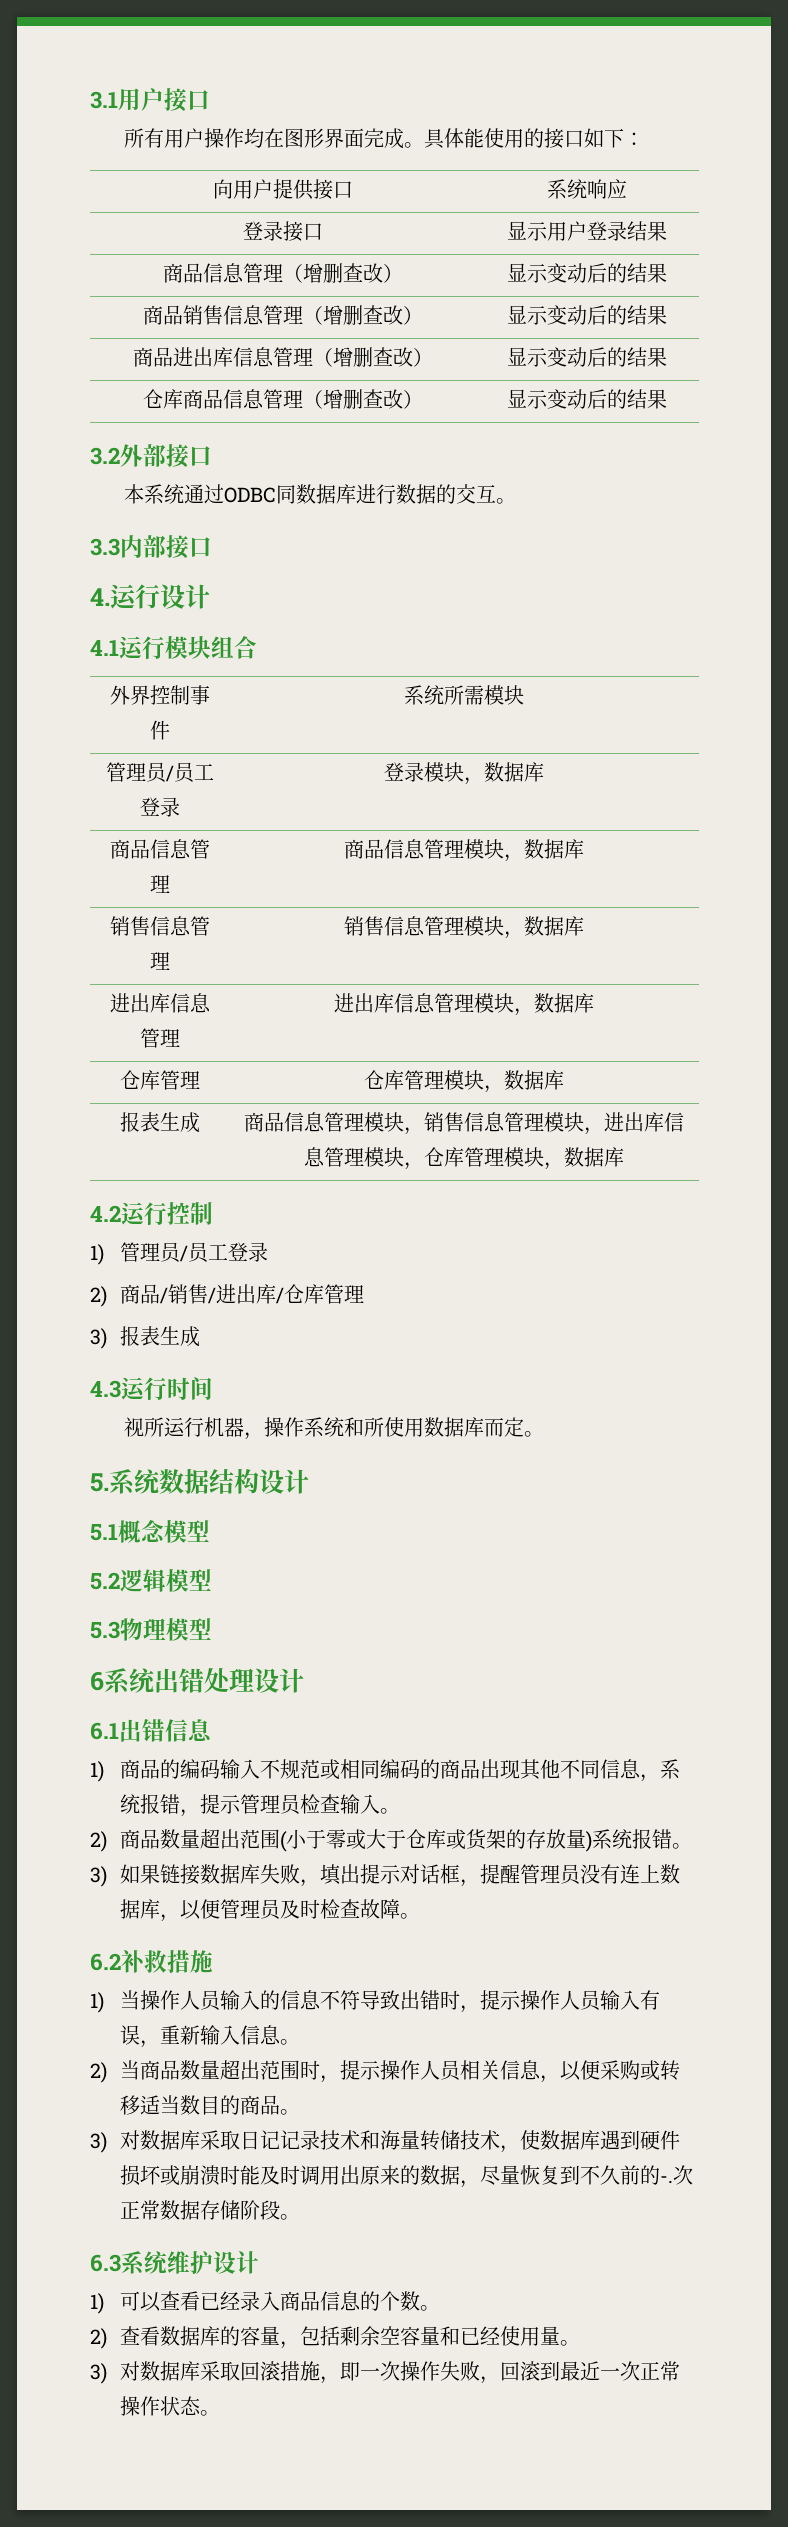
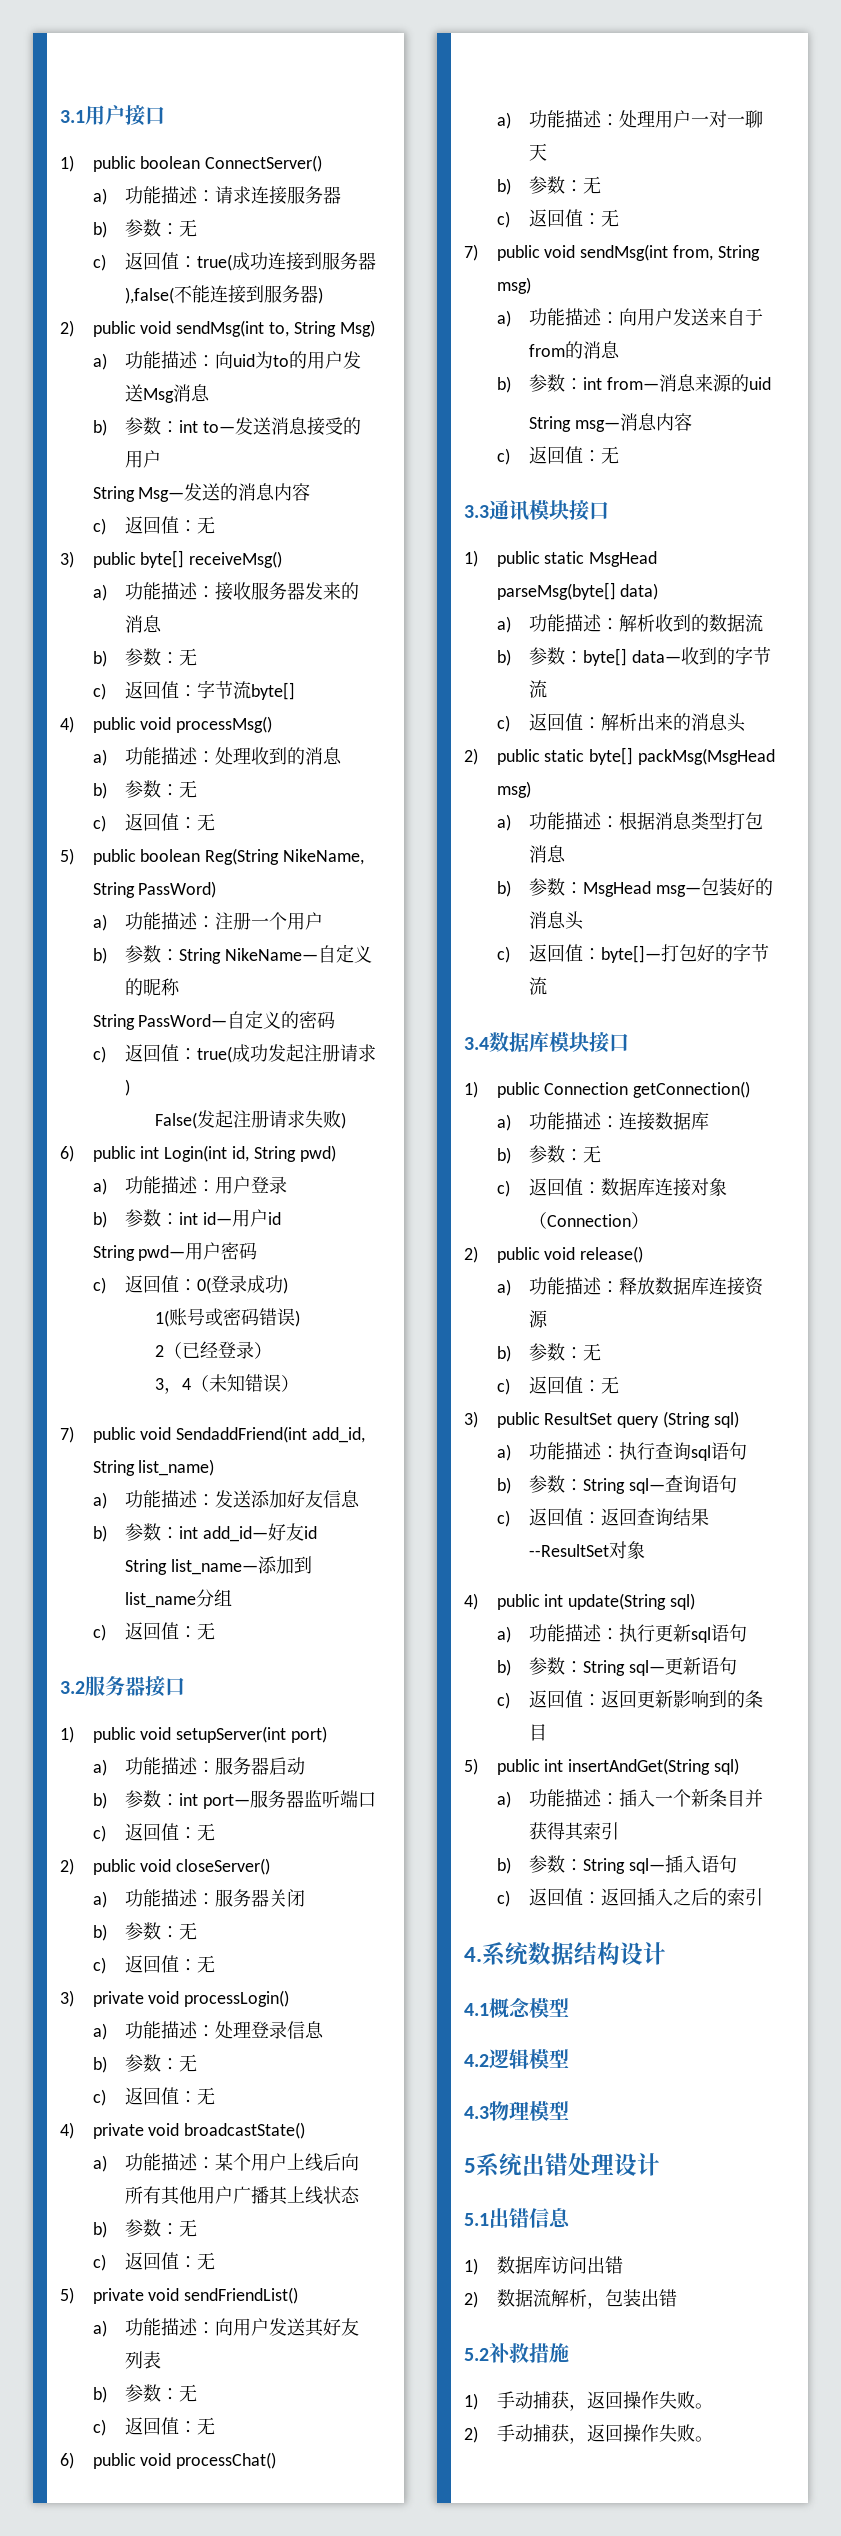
[123,128,644,149] [213,179,353,200] [547,179,627,199] [243,221,323,242] [507,221,668,241] [163,263,403,283] [507,263,668,283] [143,305,423,325] [507,305,668,325] [133,347,433,367] [507,347,668,367] [143,389,423,409] [507,389,668,409] 所有用户操作均在图形界面完成。具体能使用的接口如下： // 向用户提供接口 | 系统响应 // 登录接口 | 显示用户登录结果 // 商品信息管理（增删查改） | 显示变动后的结果 // 商品销售信息管理（增删查改） | 显示变动后的结果 // 商品进出库信息管理（增删查改） | 显示变动后的结果 // 仓库商品信息管理（增删查改） | 显示变动后的结果 -> [60,155,323,172] [92,186,342,205] [92,219,198,238] [92,252,377,271] [125,285,324,304] [60,320,375,337] [92,351,362,370] [125,384,211,403] [92,417,361,436] [125,450,162,468] [92,483,311,502] [92,516,216,535] [60,550,283,568] [92,582,360,601] [125,615,163,633] [92,648,198,667] [92,680,296,700] [60,716,273,733] [92,747,343,766] [92,780,198,799] [92,813,216,832] [60,848,365,865] [92,881,217,898] [92,912,324,931] [92,944,372,964] [125,978,181,996] [92,1010,336,1030] [92,1044,377,1063] [125,1079,131,1096] [155,1110,347,1129] [60,1145,336,1162] [92,1176,288,1195] [92,1209,281,1228] [92,1242,258,1261] [92,1275,289,1294] [155,1308,301,1327] [155,1341,273,1359] [155,1374,300,1394] [60,1426,366,1443] [92,1459,215,1476] [92,1490,361,1509] [92,1523,317,1542] [125,1556,312,1575] [125,1589,233,1608] [92,1622,216,1641] 1) public boolean ConnectServer() // a)功能描述：请求连接服务器 // b)参数：无 // c)返回值：true(成功连接到服务器),false(不能连接到服务器) // 2) public void sendMsg(int to, String Msg) // a)功能描述：向uid为to的用户发送Msg消息 // b)参数：int to—发送消息接受的用户 // String Msg—发送的消息内容 // c)返回值：无 // 3) public byte[] receiveMsg() // a)功能描述：接收服务器发来的消息 // b)参数：无 // c)返回值：字节流byte[] // 4) public void processMsg() // a)功能描述：处理收到的消息 // b)参数：无 // c)返回值：无 // 5) public boolean Reg(String NikeName, String PassWord) // a)功能描述：注册一个用户 // b)参数：String NikeName—自定义的昵称 // String PassWord—自定义的密码 // c)返回值：true(成功发起注册请求) // False(发起注册请求失败) // 6) public int Login(int id, String pwd) // a)功能描述：用户登录 // b)参数：int id—用户id // String pwd—用户密码 // c)返回值：0(登录成功) // 1(账号或密码错误) // 2（已经登录） // 3，4（未知错误） // 7) public void SendaddFriend(int add_id, String list_name) // a)功能描述：发送添加好友信息 // b)参数：int add_id—好友id // String list_name—添加到list_name分组 // c)返回值：无
[120,444,212,468] [123,484,516,504] [90,535,212,559] [90,584,210,609] [90,636,257,660] [110,685,210,705] [150,720,170,740] [404,685,524,705] [106,762,214,783] [140,797,180,817] [384,762,544,785] [110,839,210,859] [150,875,170,893] [344,839,584,862] [110,916,210,936] [150,952,170,970] [344,916,584,939] [110,993,211,1013] [140,1028,180,1048] [334,993,594,1016] [120,1070,200,1090] [364,1070,564,1093] [120,1112,200,1133] [244,1112,685,1135] [304,1147,624,1170] [90,1202,213,1226] [90,1242,269,1265] [90,1284,365,1307] [90,1326,201,1349] [90,1377,213,1401] [123,1417,544,1440] [90,1473,109,1492] 外部接口 // 本系统通过ODBC同数据库进行数据的交互。 // 3.3内部接口 // 4.运行设计 // 4.1运行模块组合 // 外界控制事件 | 系统所需模块 // 管理员/员工登录 | 登录模块，数据库 // 商品信息管理 | 商品信息管理模块，数据库 // 销售信息管理 | 销售信息管理模块，数据库 // 进出库信息管理 | 进出库信息管理模块，数据库 // 仓库管理 | 仓库管理模块，数据库 // 报表生成 | 商品信息管理模块，销售信息管理模块，进出库信息管理模块，仓库管理模块，数据库 // 4.2运行控制 // 1)管理员/员工登录 // 2)商品/销售/进出库/仓库管理 // 3)报表生成 // 4.3运行时间 // 视所运行机器，操作系统和所使用数据库而定。 // 5. -> [85,1676,185,1697] [60,1726,328,1743] [92,1757,306,1776] [92,1790,376,1809] [92,1823,216,1842] [60,1858,271,1875] [92,1889,306,1908] [92,1922,198,1941] [92,1955,216,1974] [60,1990,290,2007] [92,2021,325,2040] [92,2054,198,2073] [92,2087,216,2106] [60,2122,306,2139] [92,2153,360,2172] [125,2186,361,2205] [92,2219,198,2238] [92,2252,216,2271] [60,2287,299,2304] [92,2318,360,2337] [125,2351,162,2369] [92,2384,198,2403] [92,2417,216,2436] [60,2452,277,2469] [496,110,764,129] [529,143,548,161] [496,176,602,195] [496,209,620,228] [464,244,760,261] [496,277,531,294] [496,308,764,327] [529,341,621,359] [496,374,771,393] [529,413,692,432] [496,446,620,465] [464,500,609,521] [464,550,658,567] [496,582,659,600] [496,614,764,633] [496,646,771,666] [529,680,548,698] [496,713,747,732] [464,747,776,765] [496,781,531,798] [496,812,764,831] [529,845,567,863] [496,878,773,897] [529,911,585,930] [496,943,770,963] [529,977,548,995] [464,1031,629,1053] [464,1081,751,1098] [496,1112,710,1131] [496,1145,602,1164] [496,1178,728,1197] [529,1212,650,1229] [464,1246,644,1263] [496,1277,765,1296] [529,1310,549,1328] [496,1343,602,1362] [496,1376,620,1395] [464,1411,739,1428] [496,1442,748,1461] [496,1475,737,1494] [496,1508,710,1527] [529,1541,646,1559] [464,1593,696,1610] [496,1624,748,1643] [496,1657,737,1676] [496,1690,764,1709] [529,1724,548,1741] [464,1758,740,1775] [496,1789,764,1808] [529,1822,620,1841] [496,1855,737,1874] [496,1888,764,1907] [464,1947,482,1962] 服务器接口 // 1) public void setupServer(int port) // a)功能描述：服务器启动 // b)参数：int port—服务器监听端口 // c)返回值：无 // 2) public void closeServer() // a)功能描述：服务器关闭 // b)参数：无 // c)返回值：无 // 3) private void processLogin() // a)功能描述：处理登录信息 // b)参数：无 // c)返回值：无 // 4) private void broadcastState() // a)功能描述：某个用户上线后向所有其他用户广播其上线状态 // b)参数：无 // c)返回值：无 // 5) private void sendFriendList() // a)功能描述：向用户发送其好友列表 // b)参数：无 // c)返回值：无 // 6) public void processChat() // a)功能描述：处理用户一对一聊天 // b)参数：无 // c)返回值：无 // 7) public void sendMsg(int from, String msg) // a)功能描述：向用户发送来自于from的消息 // b)参数：int from—消息来源的uid // String msg—消息内容 // c)返回值：无 // 3.3通讯模块接口 // 1) public static MsgHead parseMsg(byte[] data) // a)功能描述：解析收到的数据流 // b)参数：byte[] data—收到的字节流 // c)返回值：解析出来的消息头 // 2) public static byte[] packMsg(MsgHead msg) // a)功能描述：根据消息类型打包消息 // b)参数：MsgHead msg—包装好的消息头 // c)返回值：byte[]—打包好的字节流 // 3.4数据库模块接口 // 1) public Connection getConnection() // a)功能描述：连接数据库 // b)参数：无 // c)返回值：数据库连接对象（Connection） // 2) public void release() // a)功能描述：释放数据库连接资源 // b)参数：无 // c)返回值：无 // 3) public ResultSet query (String sql) // a)功能描述：执行查询sql语句 // b)参数：String sql—查询语句 // c)返回值：返回查询结果--ResultSet对象 // 4) public int update(String sql) // a)功能描述：执行更新sql语句 // b)参数：String sql—更新语句 // c)返回值：返回更新影响到的条目 // 5) public int insertAndGet(String sql) // a)功能描述：插入一个新条目并获得其索引 // b)参数：String sql—插入语句 // c)返回值：返回插入之后的索引 // 4.
[90,1524,118,1541] 5.1 -> [464,2003,489,2016] 4.1
[90,1572,120,1590] 5.2 -> [464,2054,489,2067] 4.2
[90,1621,120,1639] 5.3 -> [464,2106,489,2119] 4.3
[90,1671,104,1691] 6 -> [464,2158,476,2173] 5
[90,1722,119,1740] 6.1 -> [464,2213,489,2226] 5.1
[120,1759,681,1782] [120,1794,401,1817] [90,1829,693,1852] [90,1864,681,1887] [120,1899,421,1922] [90,1950,213,1973] [90,1990,661,2013] [120,2025,301,2048] [90,2060,681,2083] [120,2095,301,2115] [90,2130,681,2153] [120,2165,694,2188] [120,2200,301,2220] [90,2251,259,2275] [90,2291,441,2314] [90,2326,581,2349] [90,2361,681,2384] [120,2396,202,2416] 商品的编码输入不规范或相同编码的商品出现其他不同信息，系统报错，提示管理员检查输入。 // 2)商品数量超出范围(小于零或大于仓库或货架的存放量)系统报错。 // 3)如果链接数据库失败，填出提示对话框，提醒管理员没有连上数据库，以便管理员及时检查故障。 // 6.2补救措施 // 1)当操作人员输入的信息不符导致出错时，提示操作人员输入有误，重新输入信息。 // 2)当商品数量超出范围时，提示操作人员相关信息，以便采购或转移适当数目的商品。 // 3)对数据库采取日记记录技术和海量转储技术，使数据库遇到硬件损坏或崩溃时能及时调用出原来的数据，尽量恢复到不久前的-.次正常数据存储阶段。 // 6.3系统维护设计 // 1)可以查看已经录入商品信息的个数。 // 2)查看数据库的容量，包括剩余空容量和已经使用量。 // 3)对数据库采取回滚措施，即一次操作失败，回滚到最近一次正常操作状态 -> [496,2256,623,2274] [464,2289,677,2309] [464,2343,569,2363] [464,2391,713,2411] [464,2424,695,2444] 数据库访问出错 // 2)数据流解析，包装出错 // 5.2补救措施 // 1)手动捕获，返回操作失败。 // 2)手动捕获，返回操作失败

